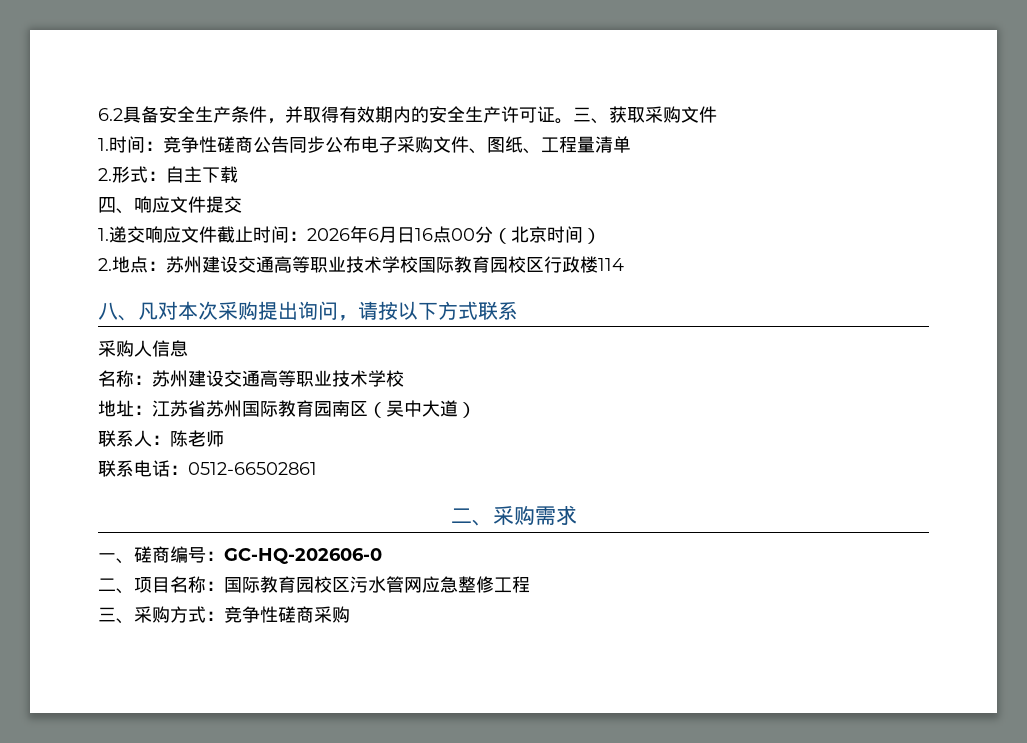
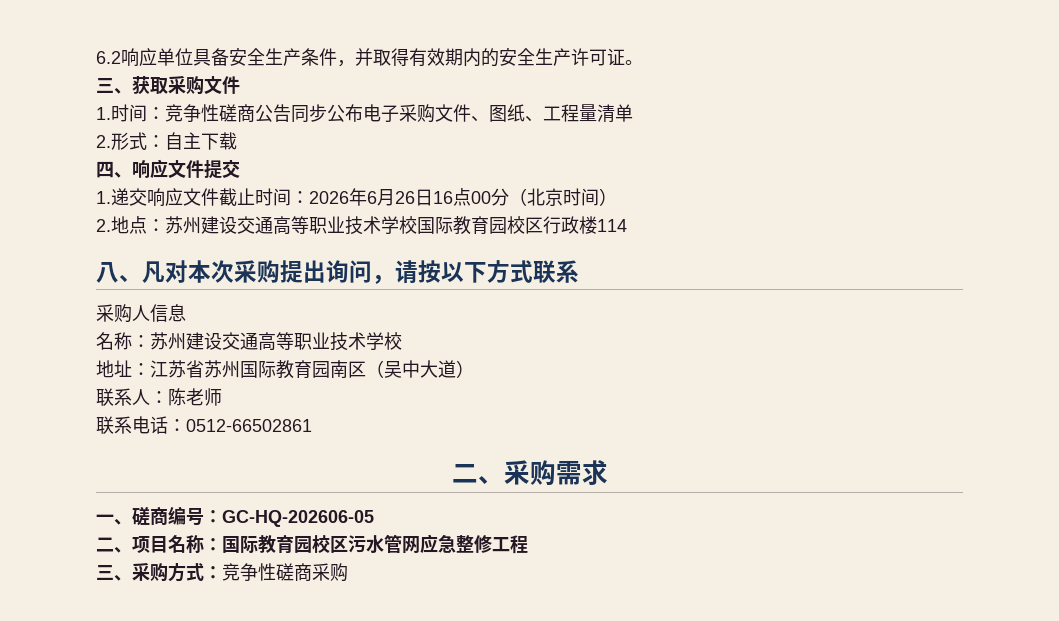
(123, 114) none -> [121,48,193,67] 响应单位
(573, 121) none -> (643, 62) //
(397, 234) none -> [395,191,415,204] 26
[224,548,382,564] GC-HQ-202606-0 -> [222,510,374,527] GC-HQ-202606-05

